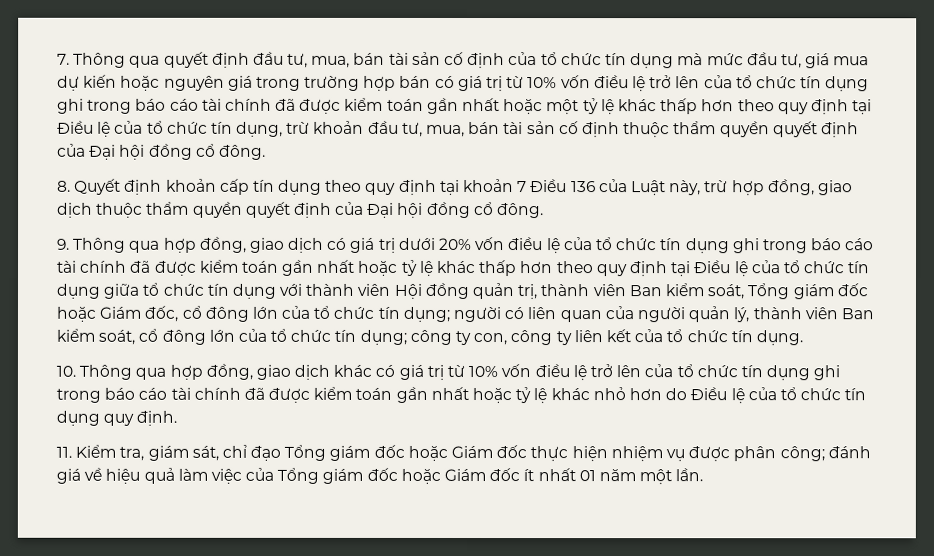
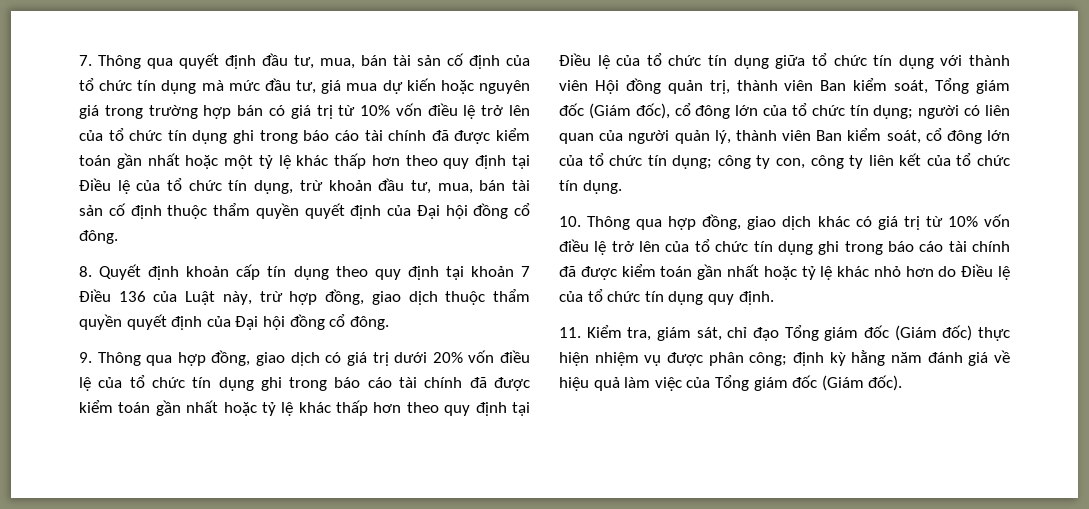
[56,305,179,322] hoặc Giám đốc, -> [588,103,670,119] (Giám đốc),
[407,445,528,461] hoặc Giám đốc -> [894,325,973,341] (Giám đốc)
(825, 454) none -> [793,350,922,366] định kỳ hằng năm
[400,468,704,485] hoặc Giám đốc ít nhất 01 năm một lần. -> [821,375,903,391] (Giám đốc).

